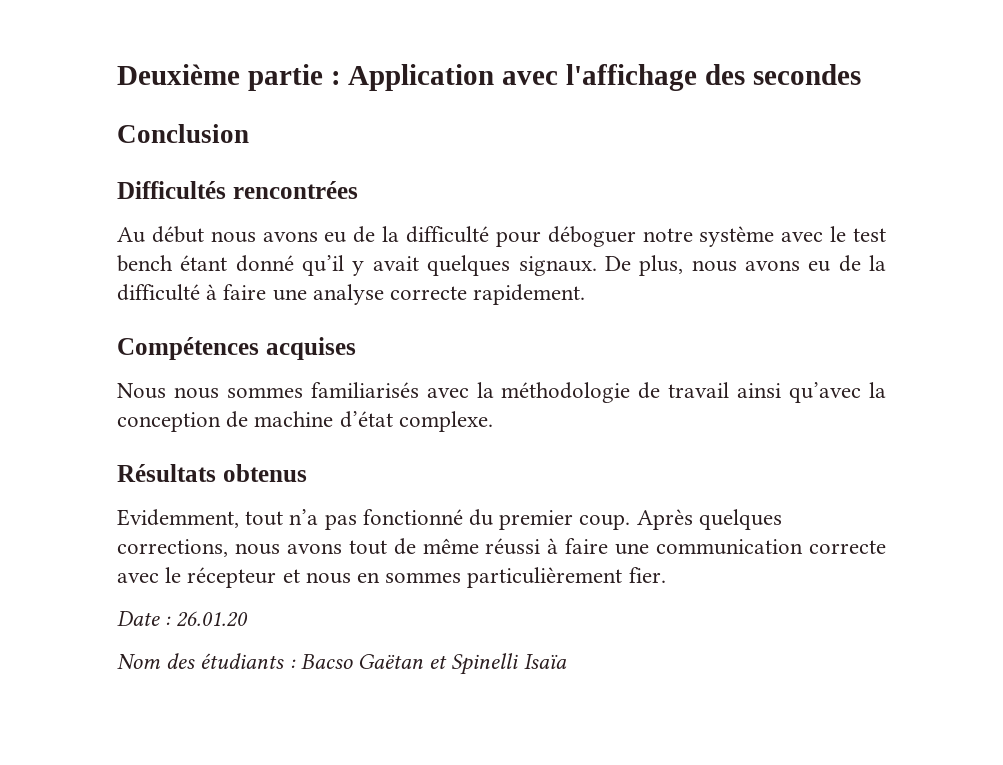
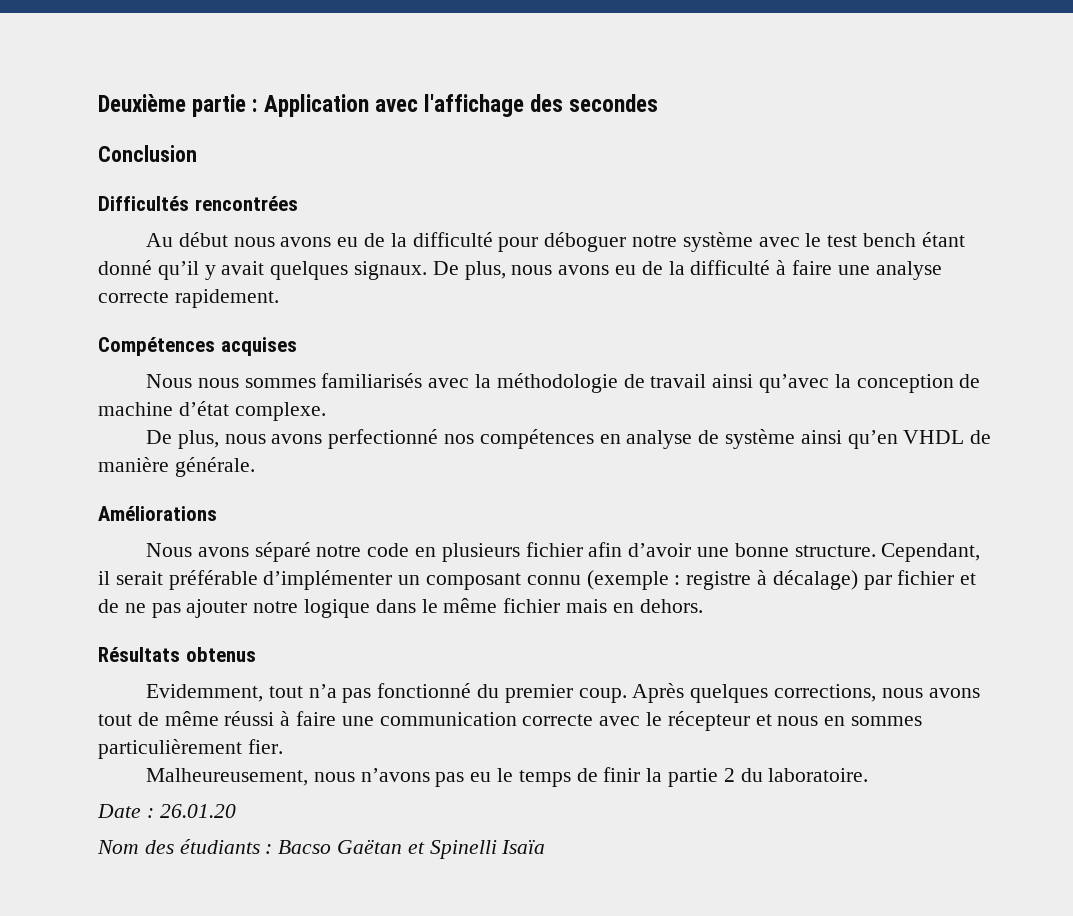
(493, 421) none -> [146,429,992,449] [98,457,255,477] [98,506,217,521] [146,542,981,562] [98,570,977,590] [98,598,703,618] // De plus, nous avons perfectionné nos compétences en analyse de système ainsi qu’en VHDL de manière générale. // Améliorations // Nous avons séparé notre code en plusieurs fichier afin d’avoir une bonne structure. Cependant, il serait préférable d’implémenter un composant connu (exemple : registre à décalage) par fichier et de ne pas ajouter notre logique dans le même fichier mais en dehors.
(666, 575) none -> [146,767,869,787] // Malheureusement, nous n’avons pas eu le temps de finir la partie 2 du laboratoire.

